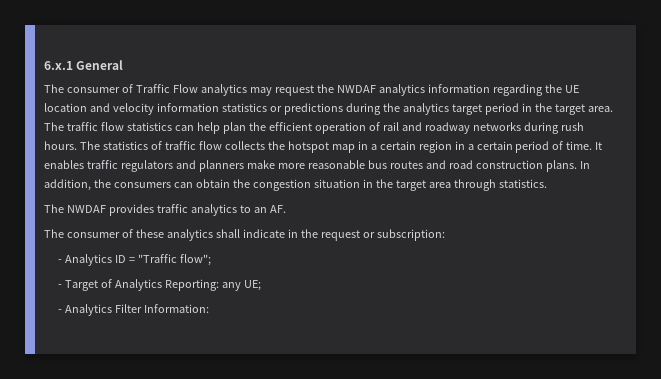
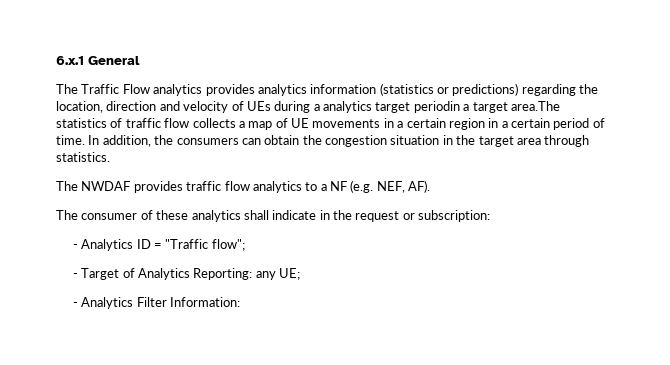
[66,84,133,93] consumer of -> (78, 89) none
[249,84,579,96] [44,103,613,115] [44,122,584,134] [44,141,100,150] may request the NWDAF analytics information regarding the UE location and velocity information statistics or predictions during the analytics target period in the target area. The traffic flow statistics can help plan the efficient operation of rail and roadway networks during rush hours. The -> [205,83,599,96] [56,101,560,113] provides analytics information (statistics or predictions) regarding the location, direction and velocity of UEs during a analytics target periodin a target area.The
[267,141,355,153] the hotspot map -> [238,118,381,130] a map of UE movements
[595,142,603,150] [44,160,577,172] It enables traffic regulators and planners make more reasonable bus routes and road construction plans. -> (85, 140) none
(188, 208) none -> [224,181,250,191] flow
[253,205,286,213] an AF. -> [320,180,431,193] a NF (e.g. NEF, AF).

